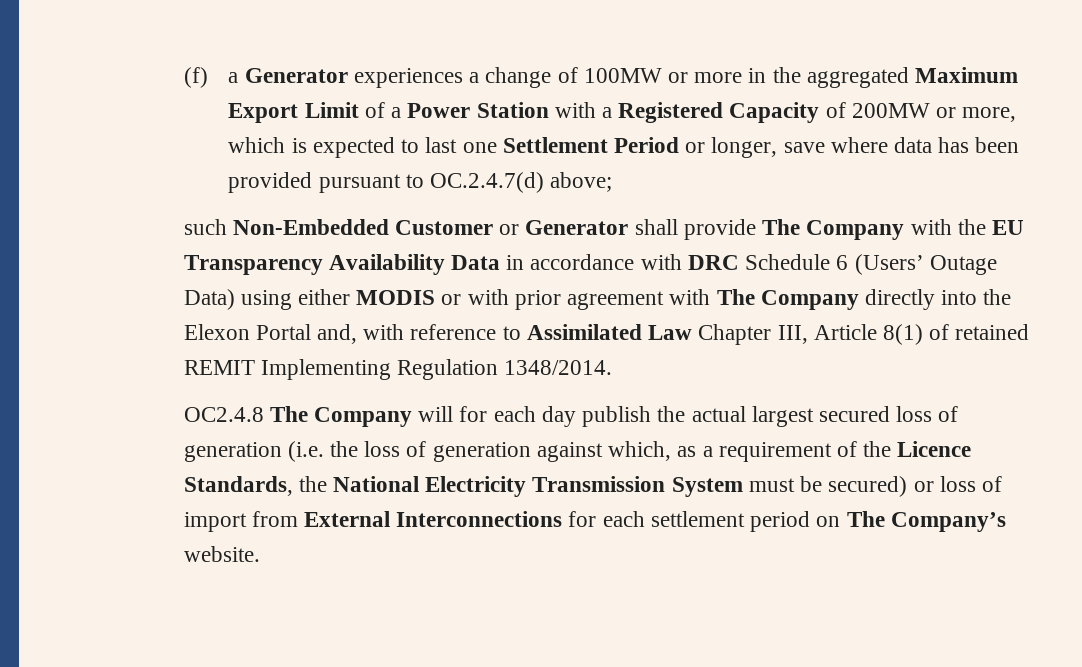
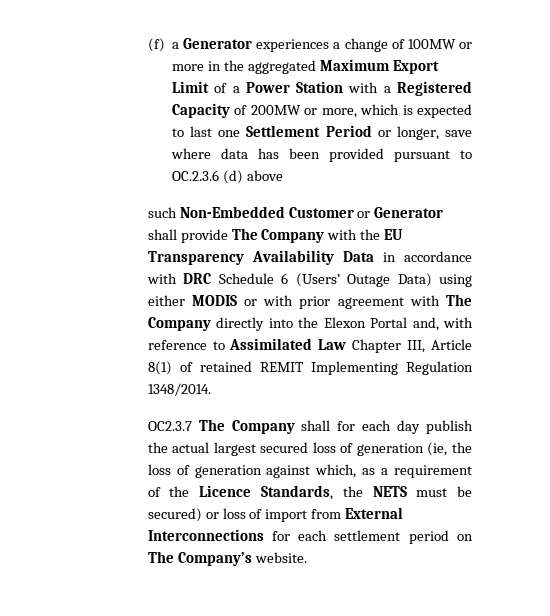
[430,172,613,193] OC.2.4.7(d) above; -> [171,170,283,184] OC.2.3.6 (d) above
[183,406,454,427] OC2.4.8 The Company will -> [147,419,331,434] OC2.3.7 The Company shall
[287,441,324,462] (i.e. -> [427,442,448,456] (ie,
[333,476,743,497] National Electricity Transmission System -> [372,486,407,497] NETS

